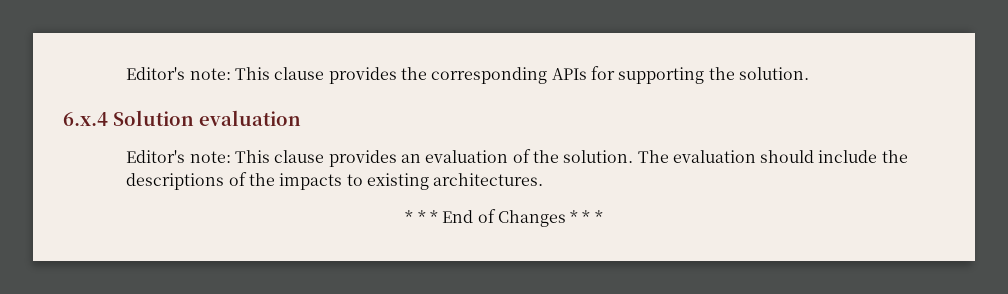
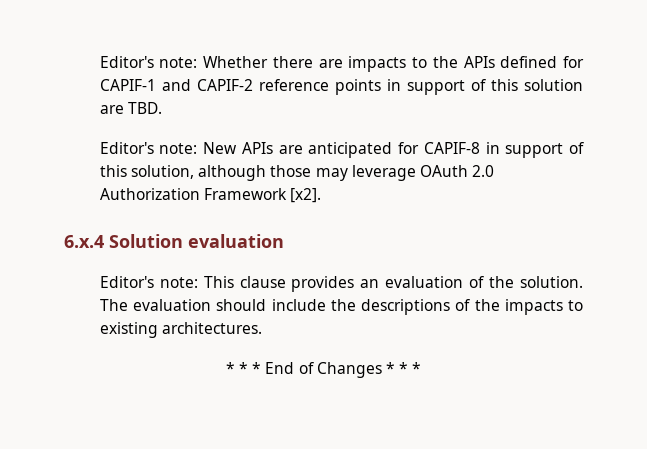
[126,66,809,84] Editor's note: This clause provides the corresponding APIs for supporting the solution. -> [99,56,584,72] [99,79,584,95] [99,102,162,114] [99,142,584,158] [99,165,495,181] [99,188,322,203] Editor's note: Whether there are impacts to the APIs defined for CAPIF-1 and CAPIF-2 reference points in support of this solution are TBD. // Editor's note: New APIs are anticipated for CAPIF-8 in support of this solution, although those may leverage OAuth 2.0 Authorization Framework [x2].

